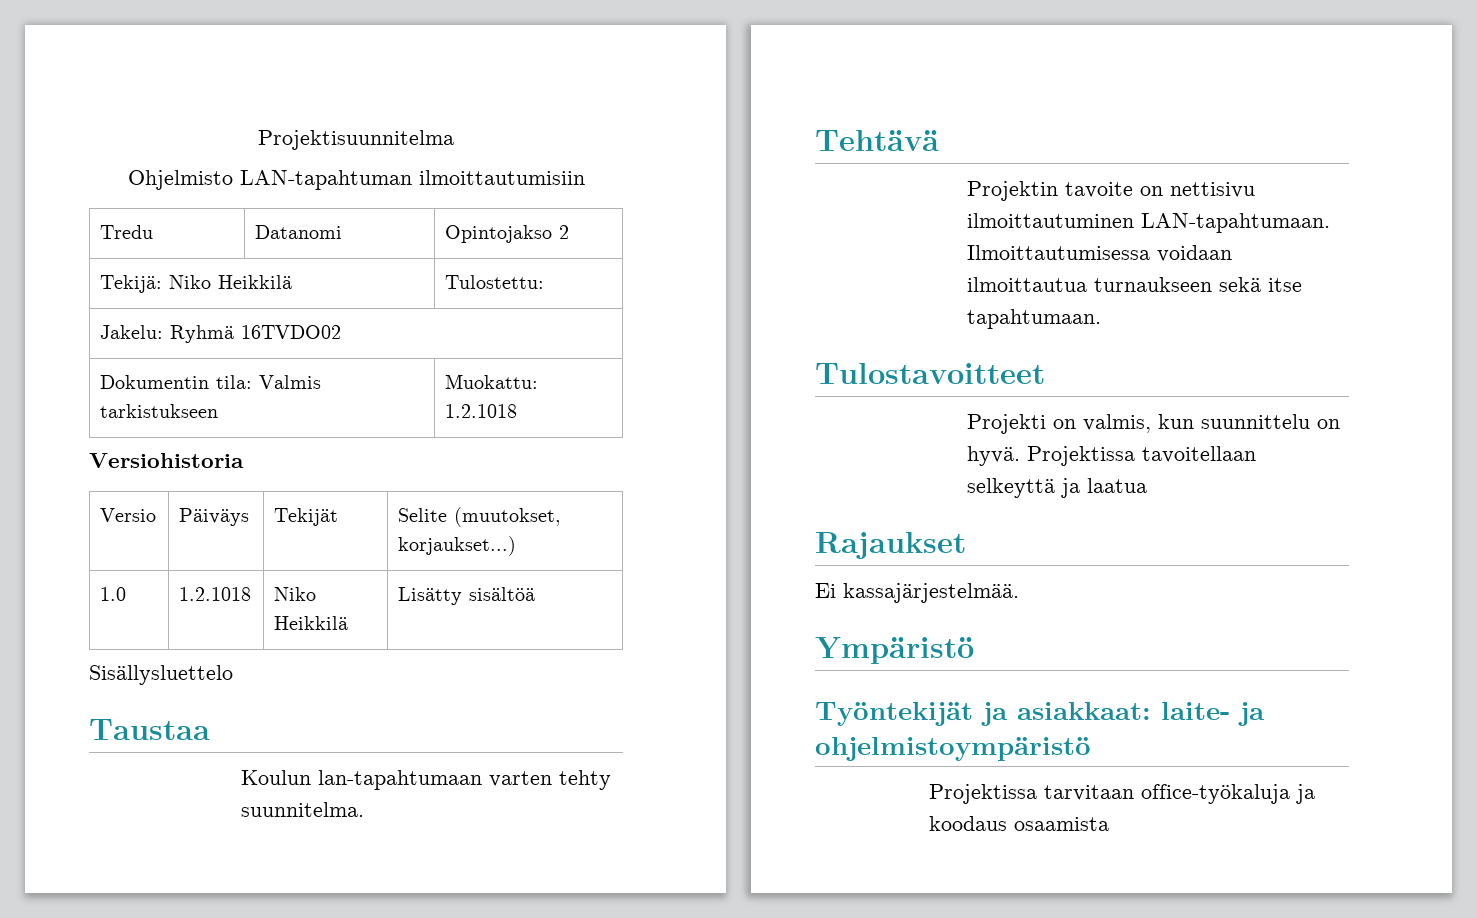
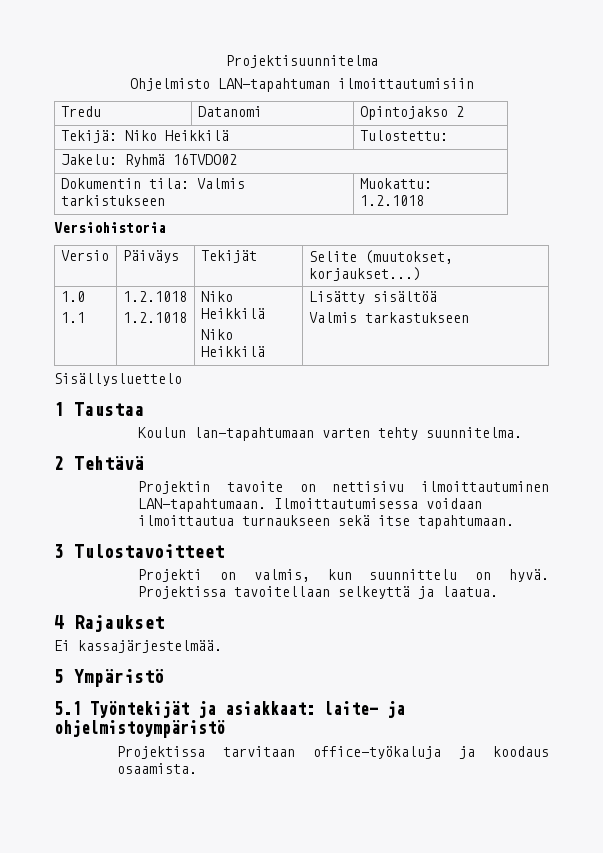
[179,587,252,601] [274,587,317,601] [274,616,349,630] | 1.2.1018 | Niko Heikkilä -> [60,312,85,323] [122,291,187,302] [122,312,187,323] [200,291,233,302] [200,308,265,319] [200,329,233,340] [200,346,265,357] // 1.1 | 1.2.1018 // 1.2.1018 | Niko Heikkilä // Niko Heikkilä
(536, 594) none -> [308,312,469,323] // Valmis tarkastukseen
(233, 675) none -> [54,402,64,416] 1
(364, 809) none -> [54,456,64,470] 2
(1101, 319) none -> [54,544,64,558] 3
[1086,478,1147,493] laatua // -> [442,586,499,597] [54,615,64,629] laatua. // 4
(1019, 593) none -> [54,669,64,683] 5
(974, 650) none -> [54,701,81,715] 5.1
[1013,817,1109,831] osaamista -> [117,763,198,774] osaamista.

